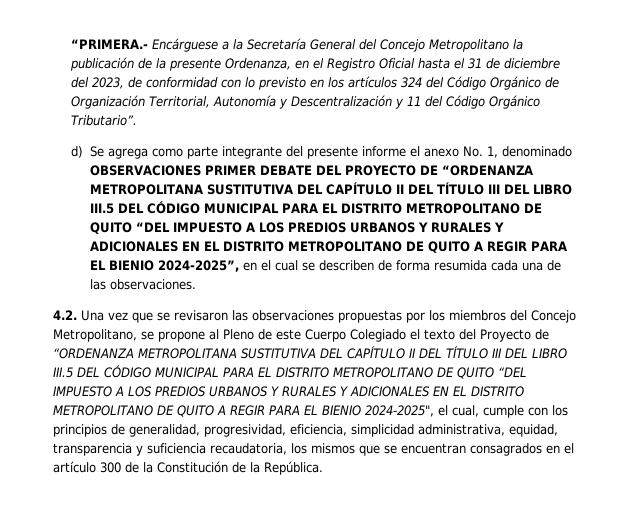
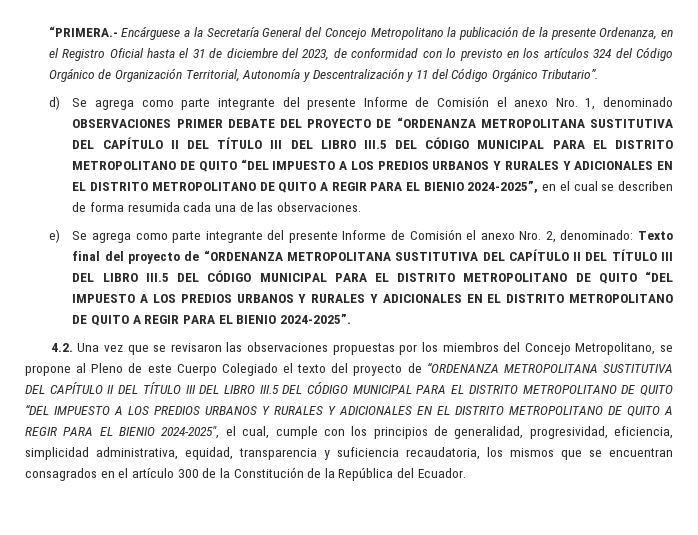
[361,146,483,157] informe el anexo No. -> [363,96,578,107] Informe de Comisión el anexo Nro.
(196, 284) none -> [48,229,673,243] [72,249,674,264] [72,270,674,284] [72,294,673,303] [72,314,351,326] // e) Se agrega como parte integrante del presente Informe de Comisión el anexo Nro. 2, denominado: Texto final del proyecto de “ORDENANZA METROPOLITANA SUSTITUTIVA DEL CAPÍTULO II DEL TÍTULO III DEL LIBRO III.5 DEL CÓDIGO MUNICIPAL PARA EL DISTRITO METROPOLITANO DE QUITO “DEL IMPUESTO A LOS PREDIOS URBANOS Y RURALES Y ADICIONALES EN EL DISTRITO METROPOLITANO DE QUITO A REGIR PARA EL BIENIO 2024-2025”.
[480,329,531,342] Proyecto -> [353,364,403,376] proyecto
[264,461,323,475] República. -> [338,468,466,481] República del Ecuador.

